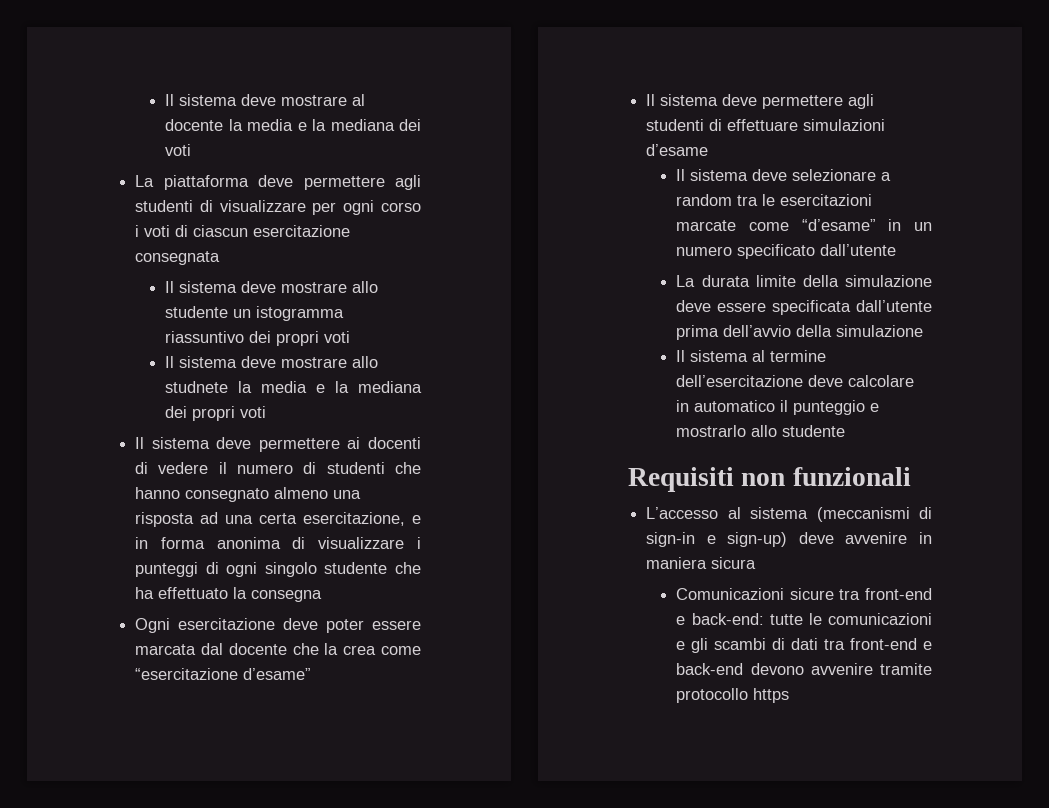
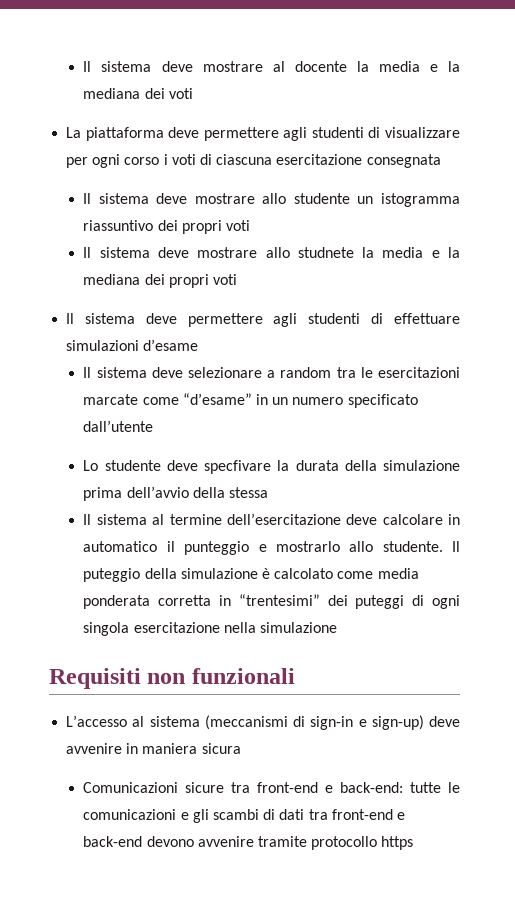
[193,225,249,237] ciascun -> [216,154,273,165] ciascuna
[135,437,421,452] [135,462,422,474] [135,487,362,502] [135,512,421,527] [135,537,421,549] [135,562,421,577] [135,587,323,602] [135,618,421,633] [135,643,422,655] [135,668,312,680] // Il sistema deve permettere ai docenti di vedere il numero di studenti che hanno consegnato almeno una risposta ad una certa esercitazione, e in forma anonima di visualizzare i punteggi di ogni singolo studente che ha effettuato la consegna // Ogni esercitazione deve poter essere marcata dal docente che la crea come “esercitazione d’esame” -> (237, 279) none
[676,275,932,287] [676,300,932,315] La durata limite della simulazione deve essere specificata dall’utente -> [83,460,461,474] Lo studente deve specfivare la durata della simulazione
[836,325,924,337] simulazione -> [228,487,268,498] stessa
[782,425,846,437] studente -> [382,541,460,552] [83,568,419,582] [83,594,460,609] [83,622,337,636] studente. Il puteggio della simulazione è calcolato come media ponderata corretta in “trentesimi” dei puteggi di ogni singola esercitazione nella simulazione

